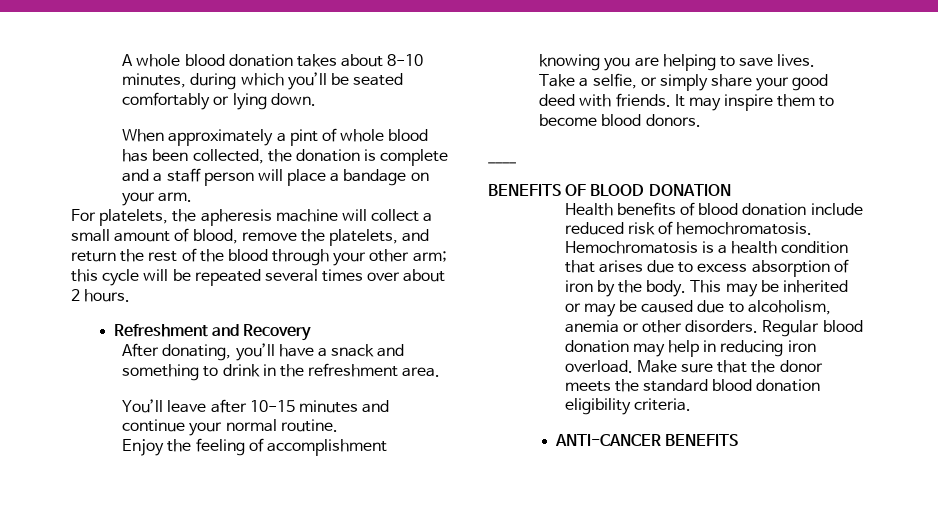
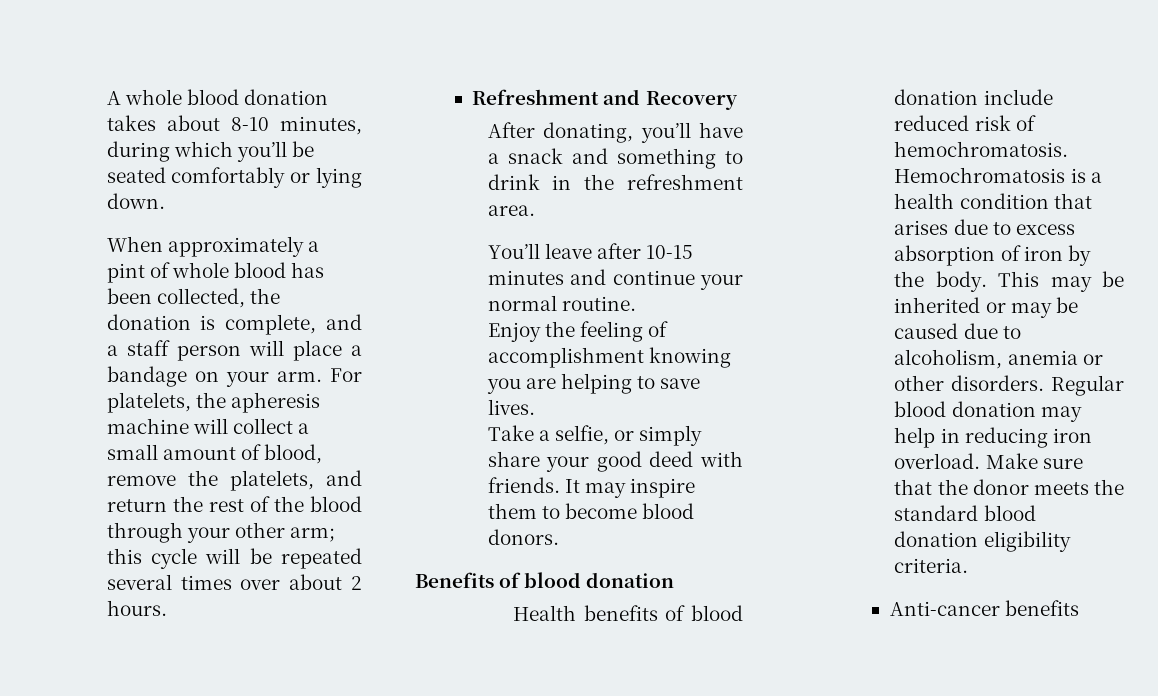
[380,149,449,166] complete -> [225,314,317,335] complete,
(193, 197) // -> (322, 376) none
[488,161,516,164] [488,184,731,196] ____ // BENEFITS OF BLOOD DONATION -> [415,572,675,588] Benefits of blood donation
[555,434,739,446] ANTI-CANCER BENEFITS -> [889,600,1079,616] Anti-cancer benefits

